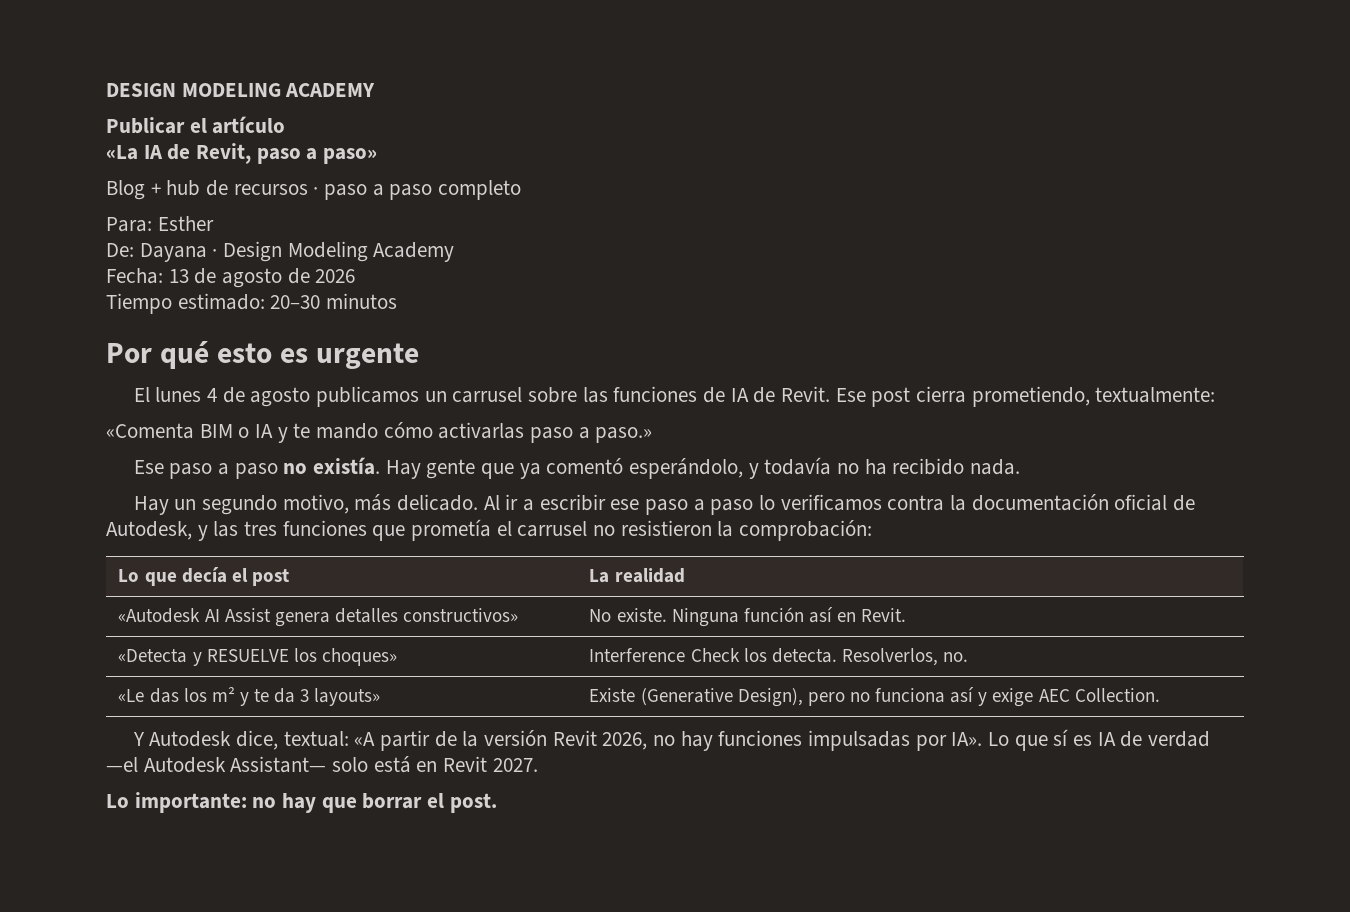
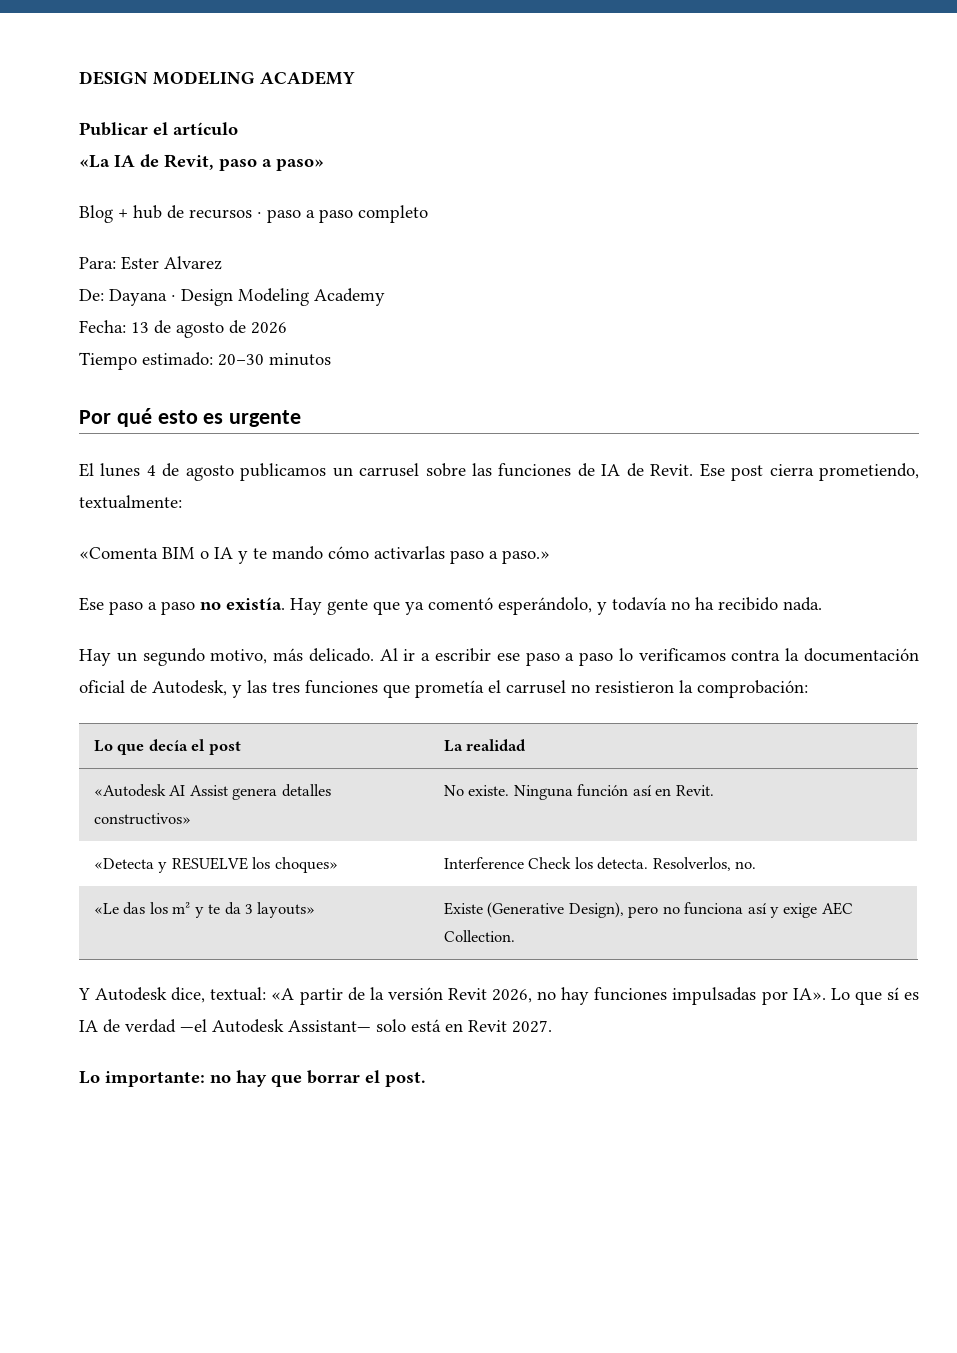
[157,216,214,231] Esther -> [121,256,222,270] Ester Alvarez

